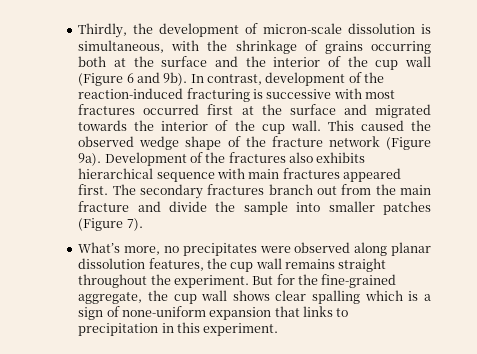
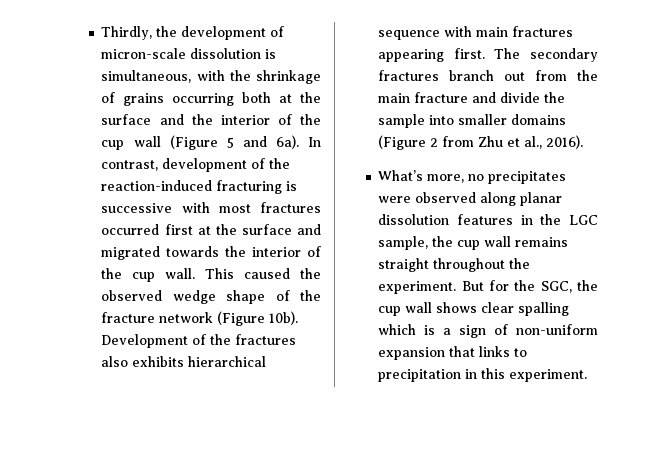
[126,72,188,86] 6 and 9b). -> [226,135,299,149] 5 and 6a).
[78,153,102,166] 9a). -> [269,311,299,325] 10b).
[343,168,402,182] appeared -> [378,49,445,62] appearing
[383,201,431,215] [78,218,143,231] patches (Figure 7). -> [511,114,567,125] [378,135,584,150] domains (Figure 2 from Zhu et al., 2016).
[148,258,204,271] features, -> [457,214,598,225] [378,236,429,250] features in the LGC sample,
[321,274,397,288] [78,292,143,304] fine-grained aggregate, -> [540,281,572,293] SGC,
[121,306,206,317] none-uniform -> [516,324,598,335] non-uniform

